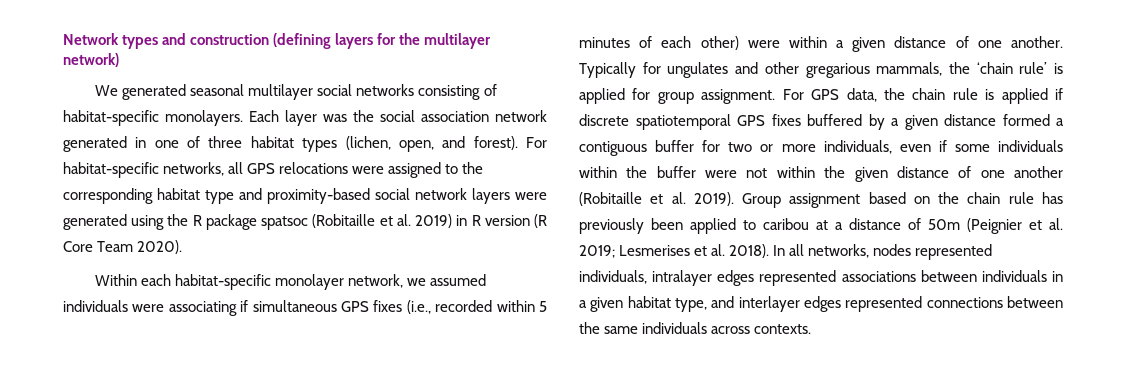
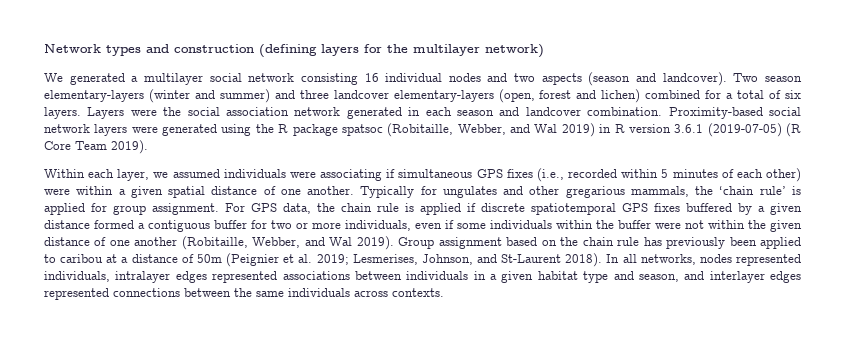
[190,84,245,96] seasonal -> [131,76,139,82] a
[356,84,497,100] [63,110,347,126] networks consisting of habitat-specific monolayers. Each layer was -> [248,72,802,86] [44,89,802,103] [44,107,157,119] network consisting 16 individual nodes and two aspects (season and landcover). Two season elementary-layers (winter and summer) and three landcover elementary-layers (open, forest and lichen) combined for a total of six layers. Layers were
[154,136,547,152] [63,162,484,178] [63,188,370,204] one of three habitat types (lichen, open, and forest). For habitat-specific networks, all GPS relocations were assigned to the corresponding habitat type and proximity-based -> [425,107,763,119] each season and landcover combination. Proximity-based
[312,214,411,228] (Robitaille et al. -> [387,123,558,137] (Robitaille, Webber, and Wal
(530, 220) none -> [674,123,782,137] 3.6.1 (2019-07-05)
[137,240,183,254] 2020). -> [111,140,148,154] 2019).
[175,274,404,290] habitat-specific monolayer network, -> [117,169,150,181] layer,
(886, 44) none -> [168,186,206,198] spatial
[579,192,686,206] (Robitaille et al. -> [181,236,353,250] (Robitaille, Webber, and Wal
[619,244,726,256] Lesmerises et al. -> [352,254,562,265] Lesmerises, Johnson, and St-Laurent
[675,298,707,312] type, -> [583,271,679,283] type and season,

